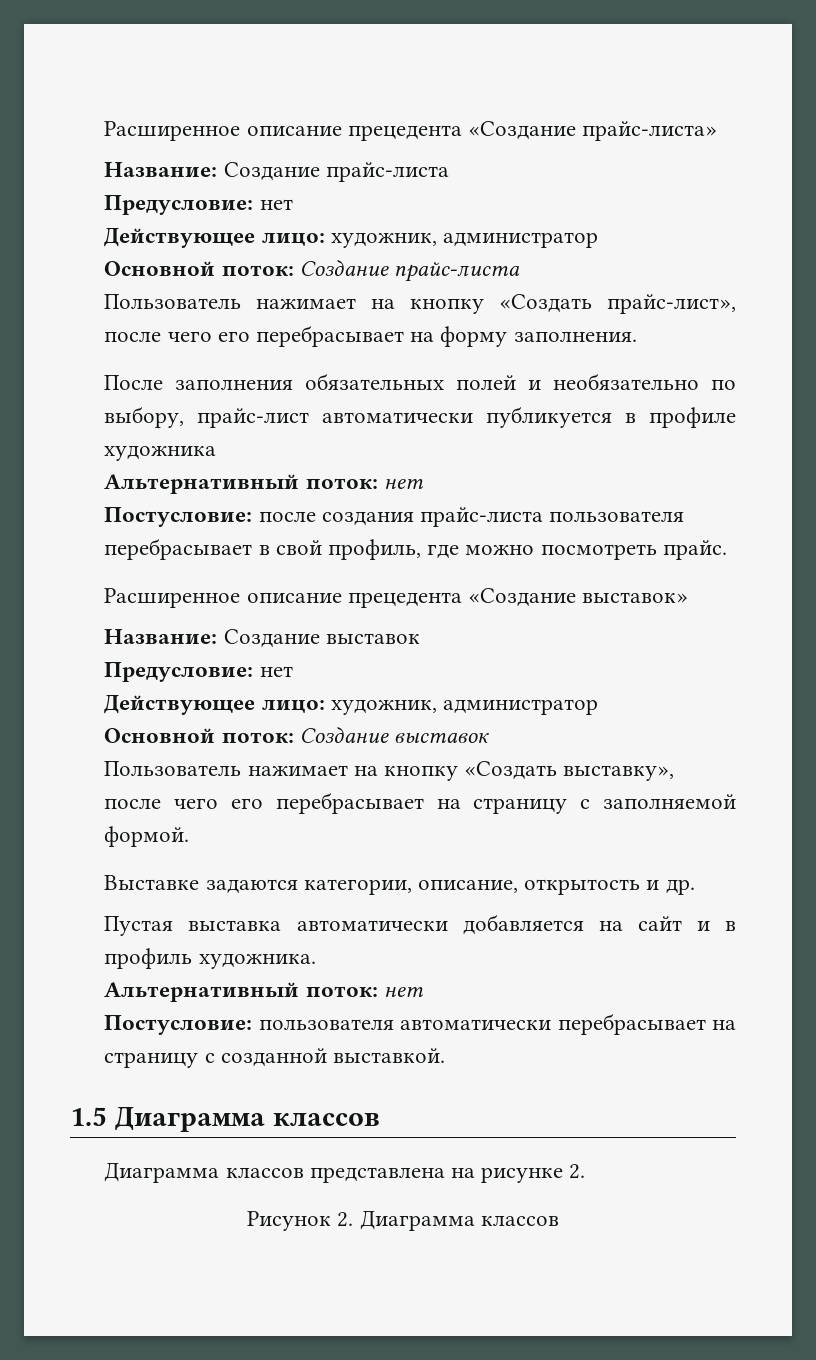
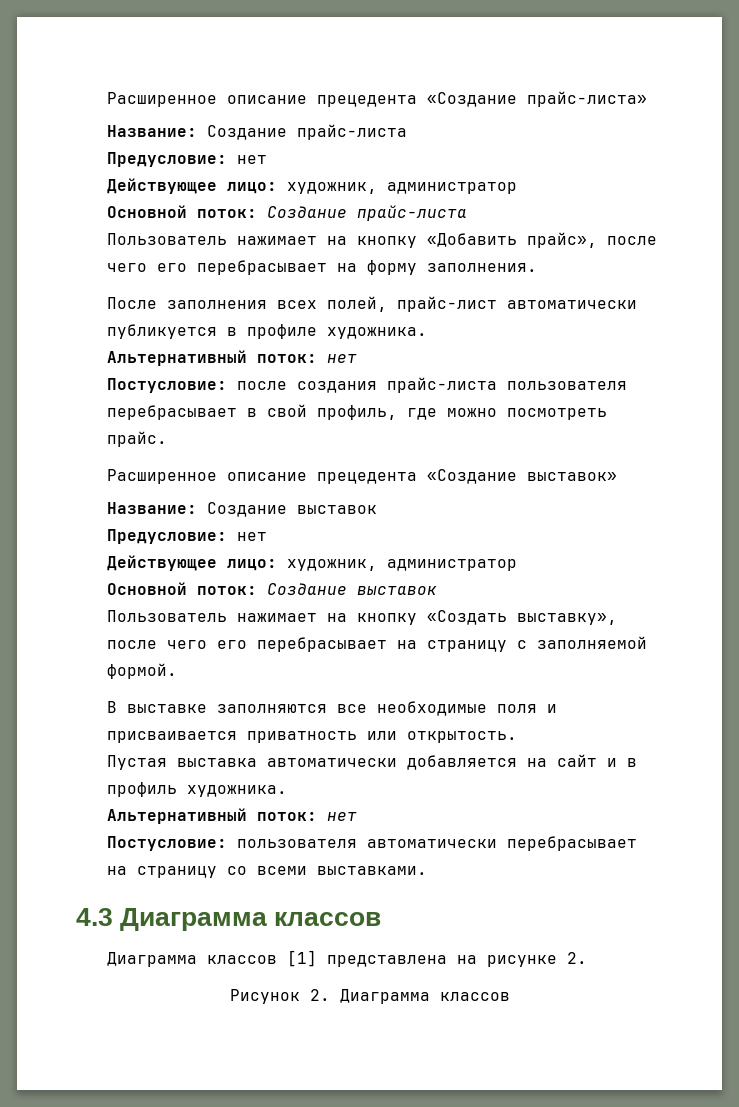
[499,294,736,314] «Создать прайс-лист», -> [427,232,598,248] «Добавить прайс»,
[305,373,736,390] [104,406,185,428] обязательных полей и необязательно по выбору, -> [277,296,388,312] всех полей,
[104,445,217,461] художника -> [327,327,428,339] художника.
[104,875,695,895] Выставке задаются категории, описание, открытость и др. -> [107,701,558,716] [107,731,518,743] В выставке заполняются все необходимые поля и присваивается приватность или открытость.
[204,1048,445,1067] [70,1107,107,1126] с созданной выставкой. // 1.5 -> [227,866,428,875] [76,908,113,926] со всеми выставками. // 4.3
(304, 1172) none -> [287,950,318,967] [1]

